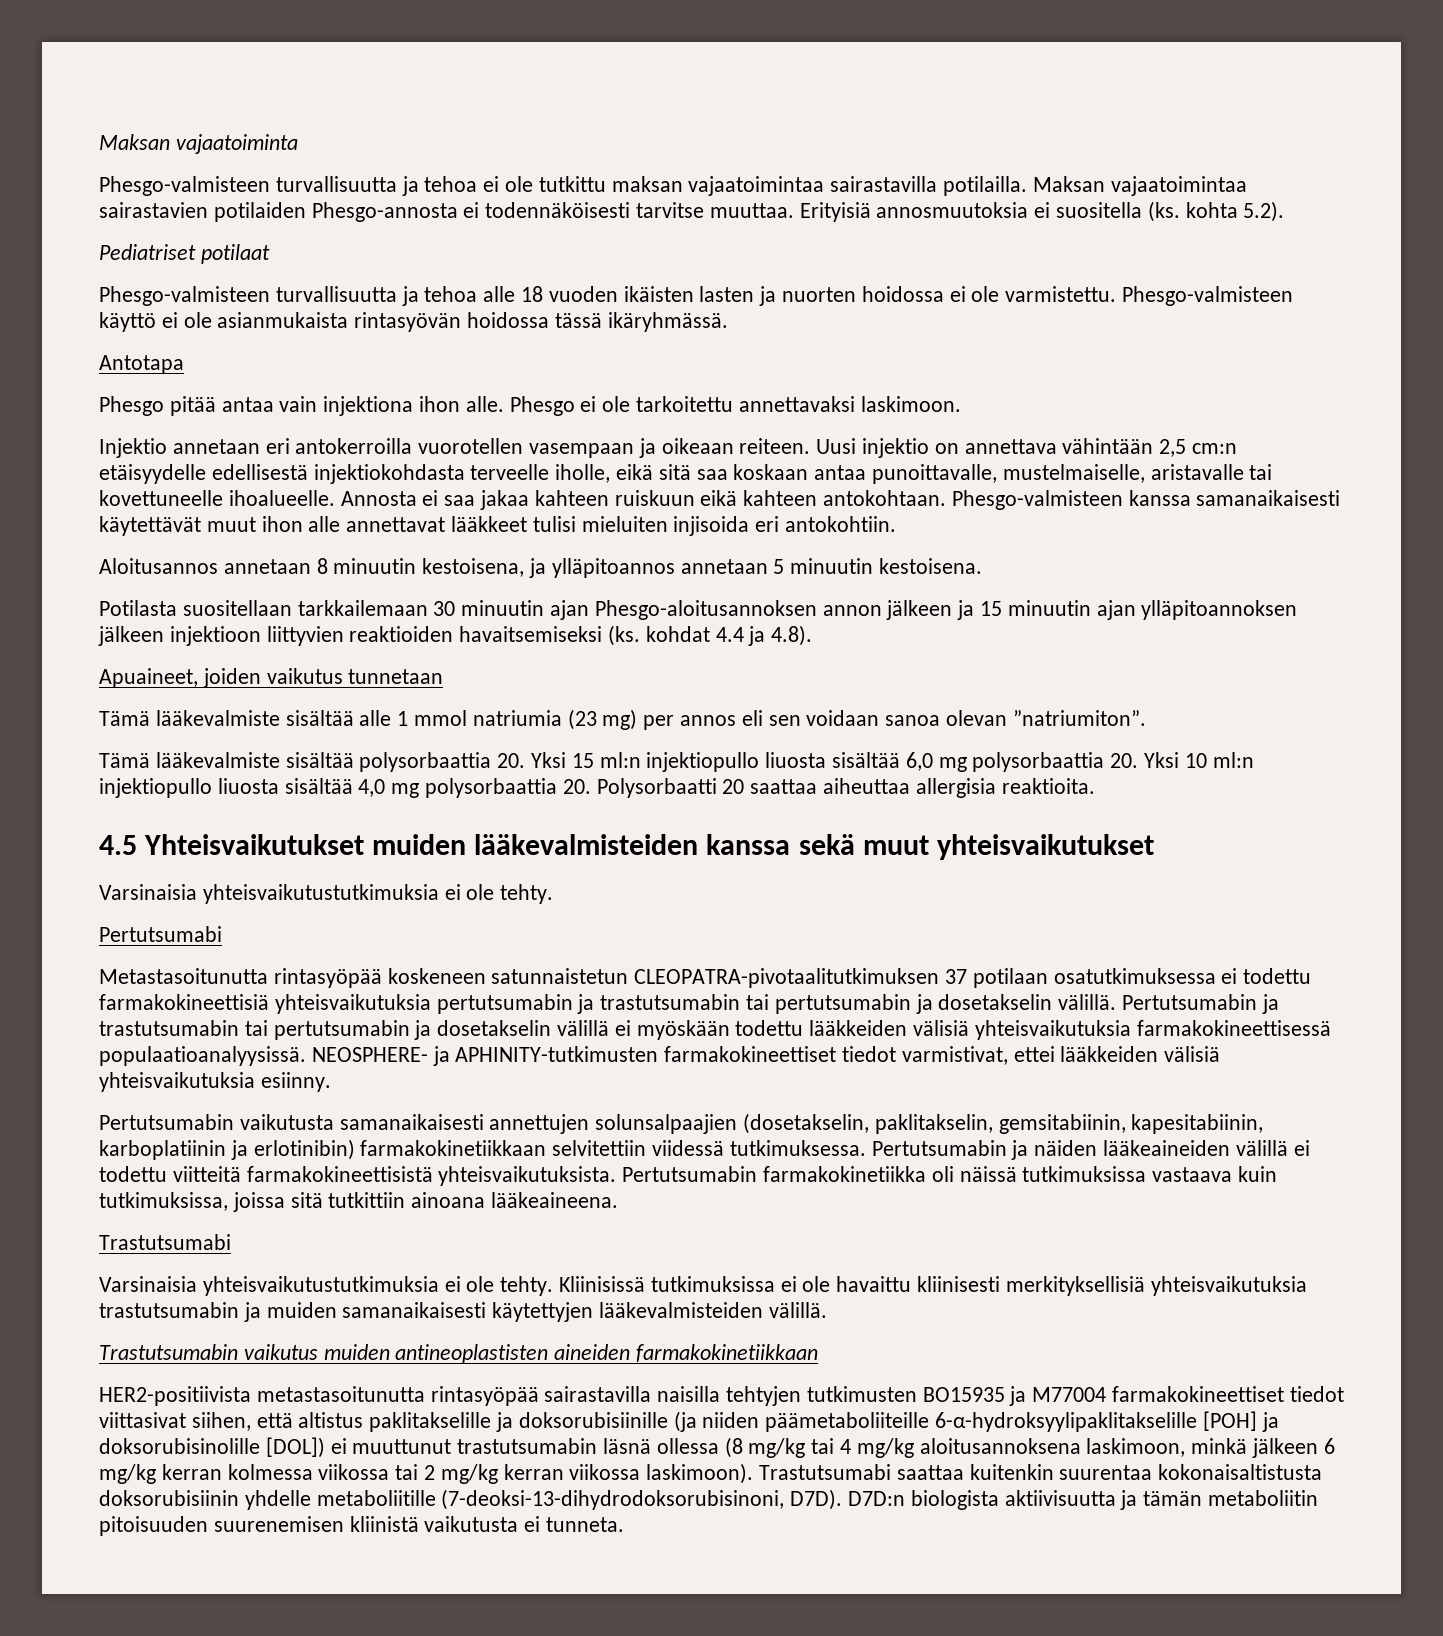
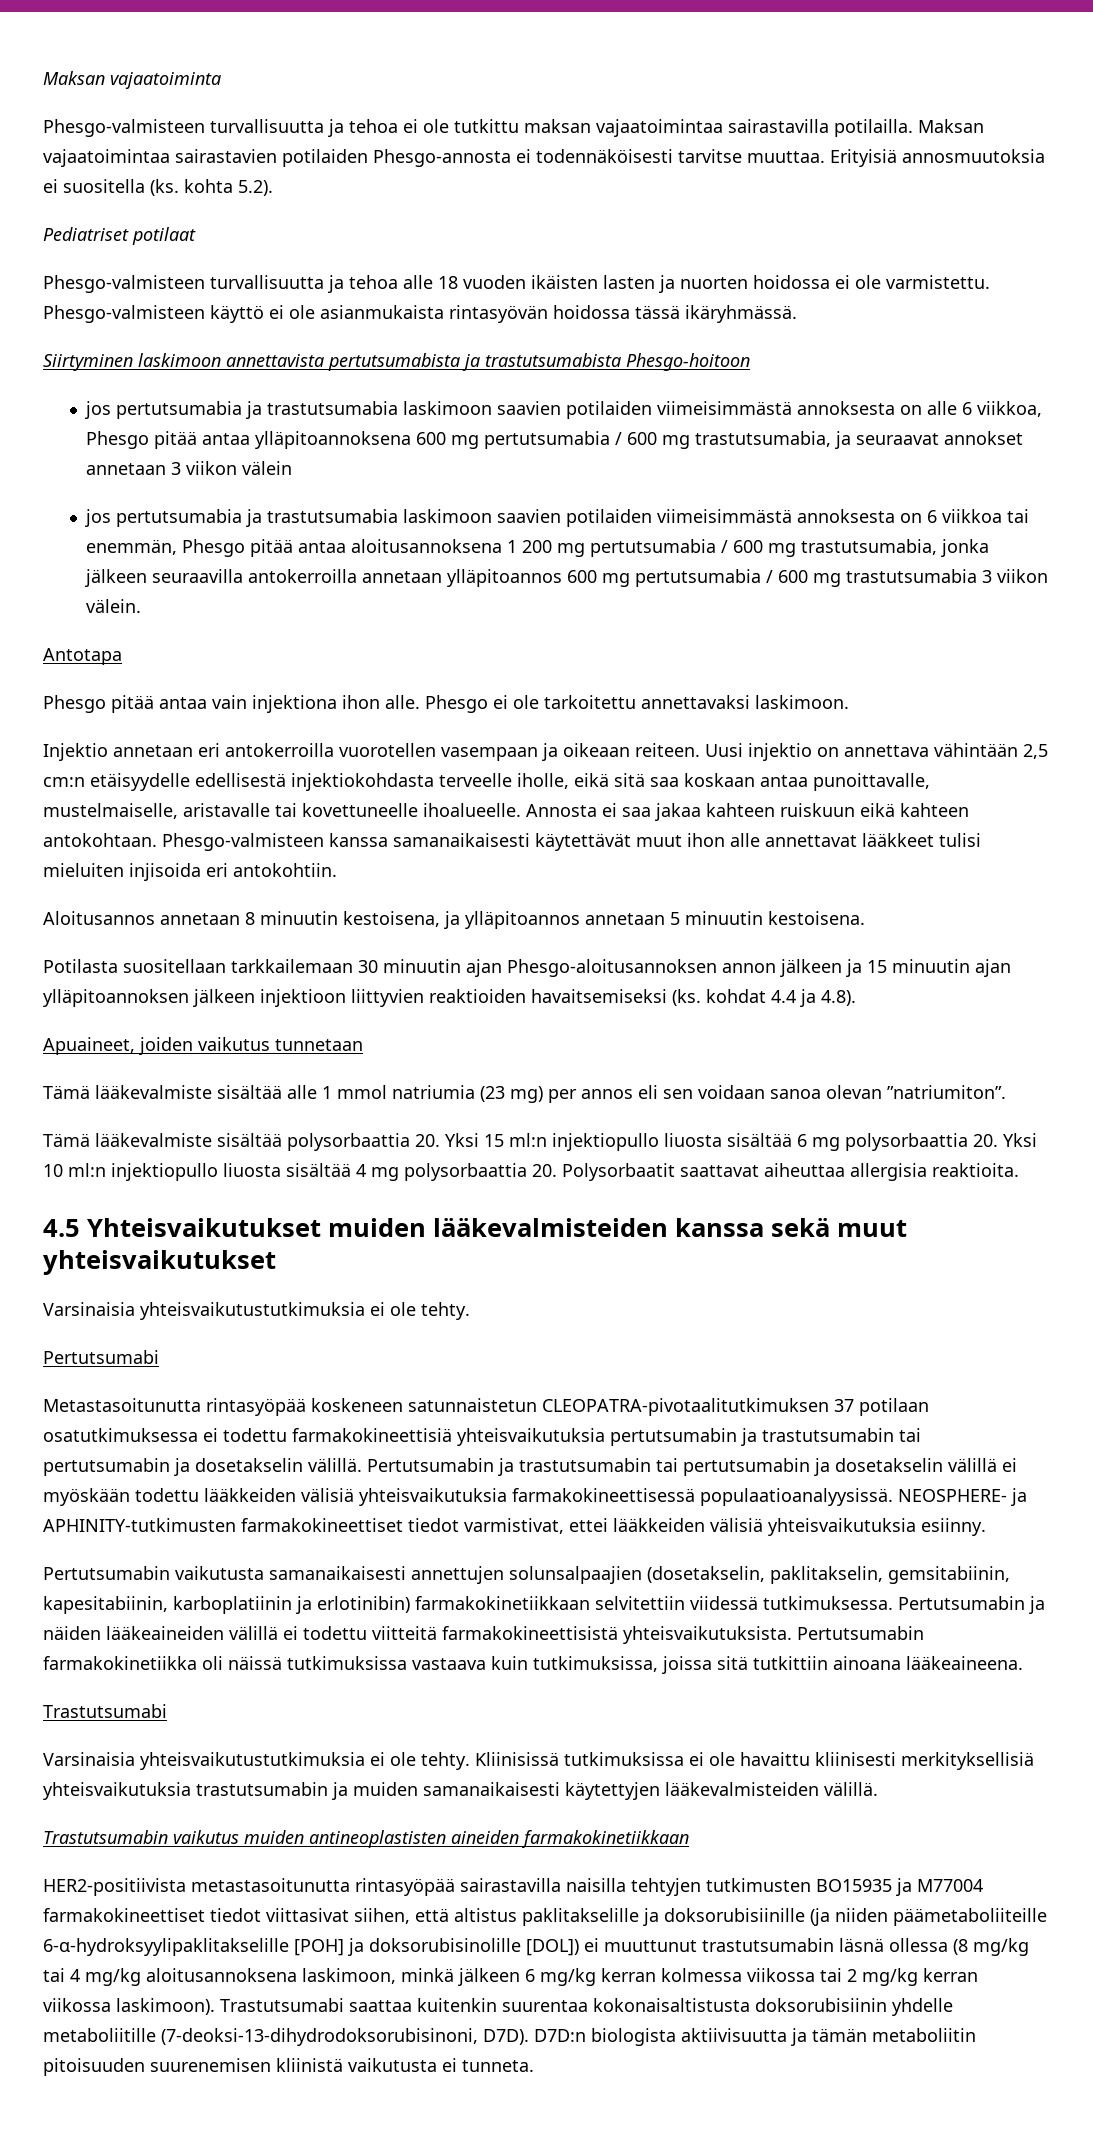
(728, 322) none -> [43,353,750,371] [85,401,1043,419] [86,431,1024,449] [86,461,293,475] [85,509,1030,527] [86,539,990,557] [85,569,1049,587] [86,599,142,613] // Siirtyminen laskimoon annettavista pertutsumabista ja trastutsumabista Phesgo-hoitoon // jos pertutsumabia ja trastutsumabia laskimoon saavien potilaiden viimeisimmästä annoksesta on alle 6 viikkoa, Phesgo pitää antaa ylläpitoannoksena 600 mg pertutsumabia / 600 mg trastutsumabia, ja seuraavat annokset annetaan 3 viikon välein // jos pertutsumabia ja trastutsumabia laskimoon saavien potilaiden viimeisimmästä annoksesta on 6 viikkoa tai enemmän, Phesgo pitää antaa aloitusannoksena 1 200 mg pertutsumabia / 600 mg trastutsumabia, jonka jälkeen seuraavilla antokerroilla annetaan ylläpitoannos 600 mg pertutsumabia / 600 mg trastutsumabia 3 viikon välein.
[905,752,933,771] 6,0 -> [797,1134,807,1147] 6
[358,778,818,798] 4,0 mg polysorbaattia 20. Polysorbaatti 20 saattaa -> [356,1163,759,1181] 4 mg polysorbaattia 20. Polysorbaatit saattavat

